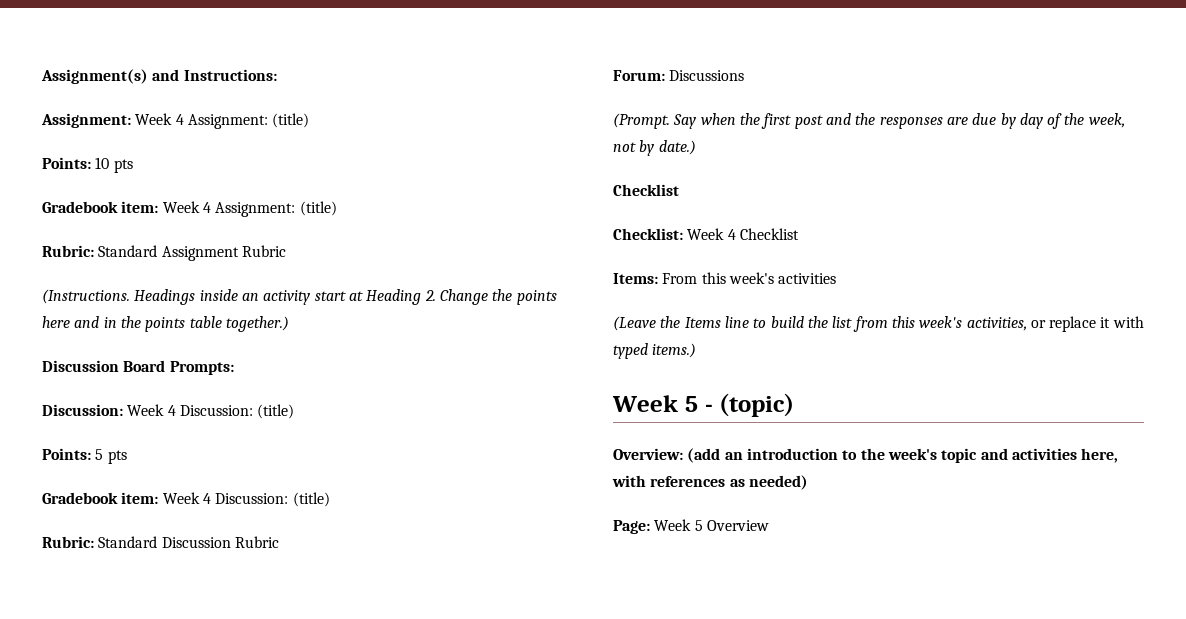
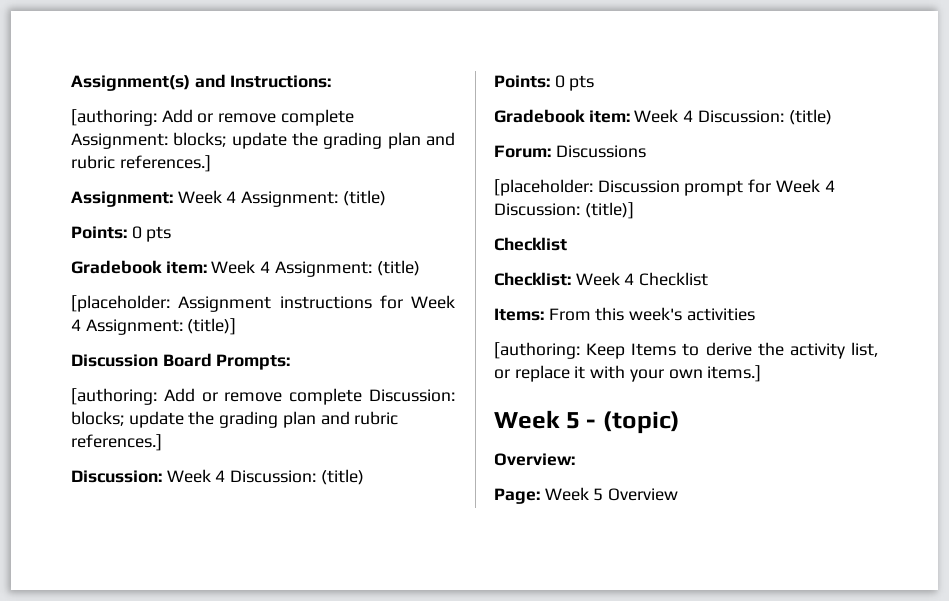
(277, 75) none -> [71,109,354,126] [71,132,455,149] [71,155,211,172] // [authoring: Add or remove complete Assignment: blocks; update the grading plan and rubric references.]
[95,157,110,169] 10 -> [131,226,142,239] 0
[42,245,286,261] [42,289,557,305] [42,316,289,332] [42,360,234,375] Rubric: Standard Assignment Rubric // (Instructions. Headings inside an activity start at Heading 2. Change the points here and in the points table together.) // Discussion Board Prompts: -> [71,295,455,312] [71,318,237,335] [71,353,291,370] [71,388,456,405] [71,411,399,428] [71,434,162,451] [placeholder: Assignment instructions for Week 4 Assignment: (title)] // Discussion Board Prompts: // [authoring: Add or remove complete Discussion: blocks; update the grading plan and rubric references.]
[95,449,104,460] 5 -> [554,75,565,88] 0
[42,536,279,548] [613,70,745,81] [613,113,1125,129] [613,140,696,156] Rubric: Standard Discussion Rubric // Forum: Discussions // (Prompt. Say when the first post and the responses are due by day of the week, not by date.) -> [494,145,646,158] [494,179,835,196] [494,202,634,219] Forum: Discussions // [placeholder: Discussion prompt for Week 4 Discussion: (title)]
[613,316,1027,332] (Leave the Items line to build the list from this week's activities, -> [494,342,878,359] [authoring: Keep Items to derive the activity list,
[613,343,697,359] typed items.) -> [629,365,762,382] your own items.]
[687,448,1119,463] [612,475,808,490] (add an introduction to the week's topic and activities here, with references as needed) -> (575, 459) none

